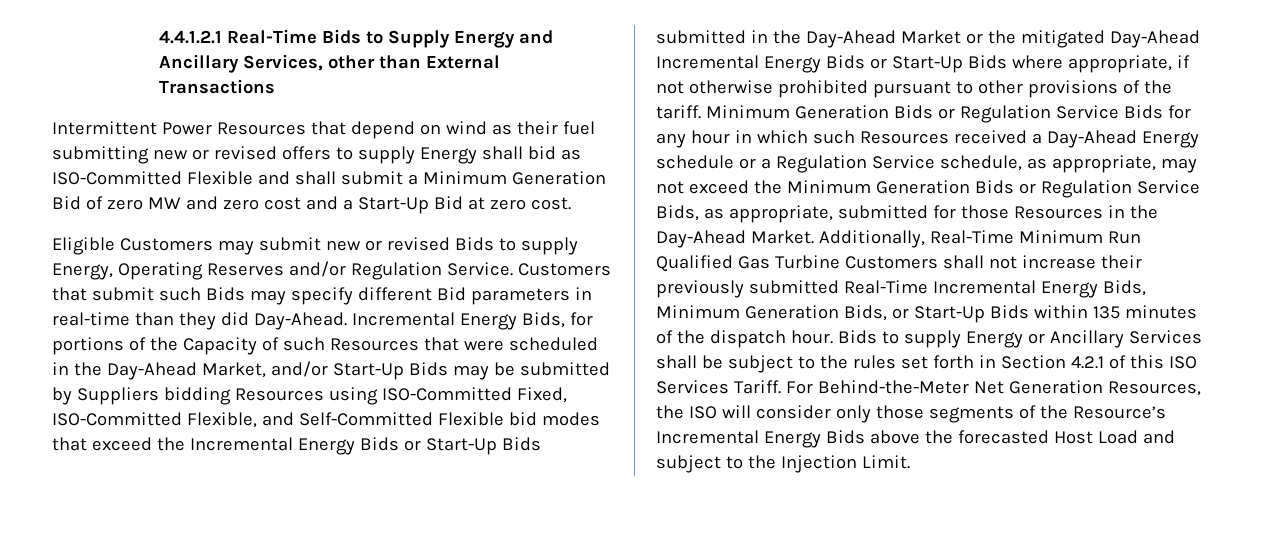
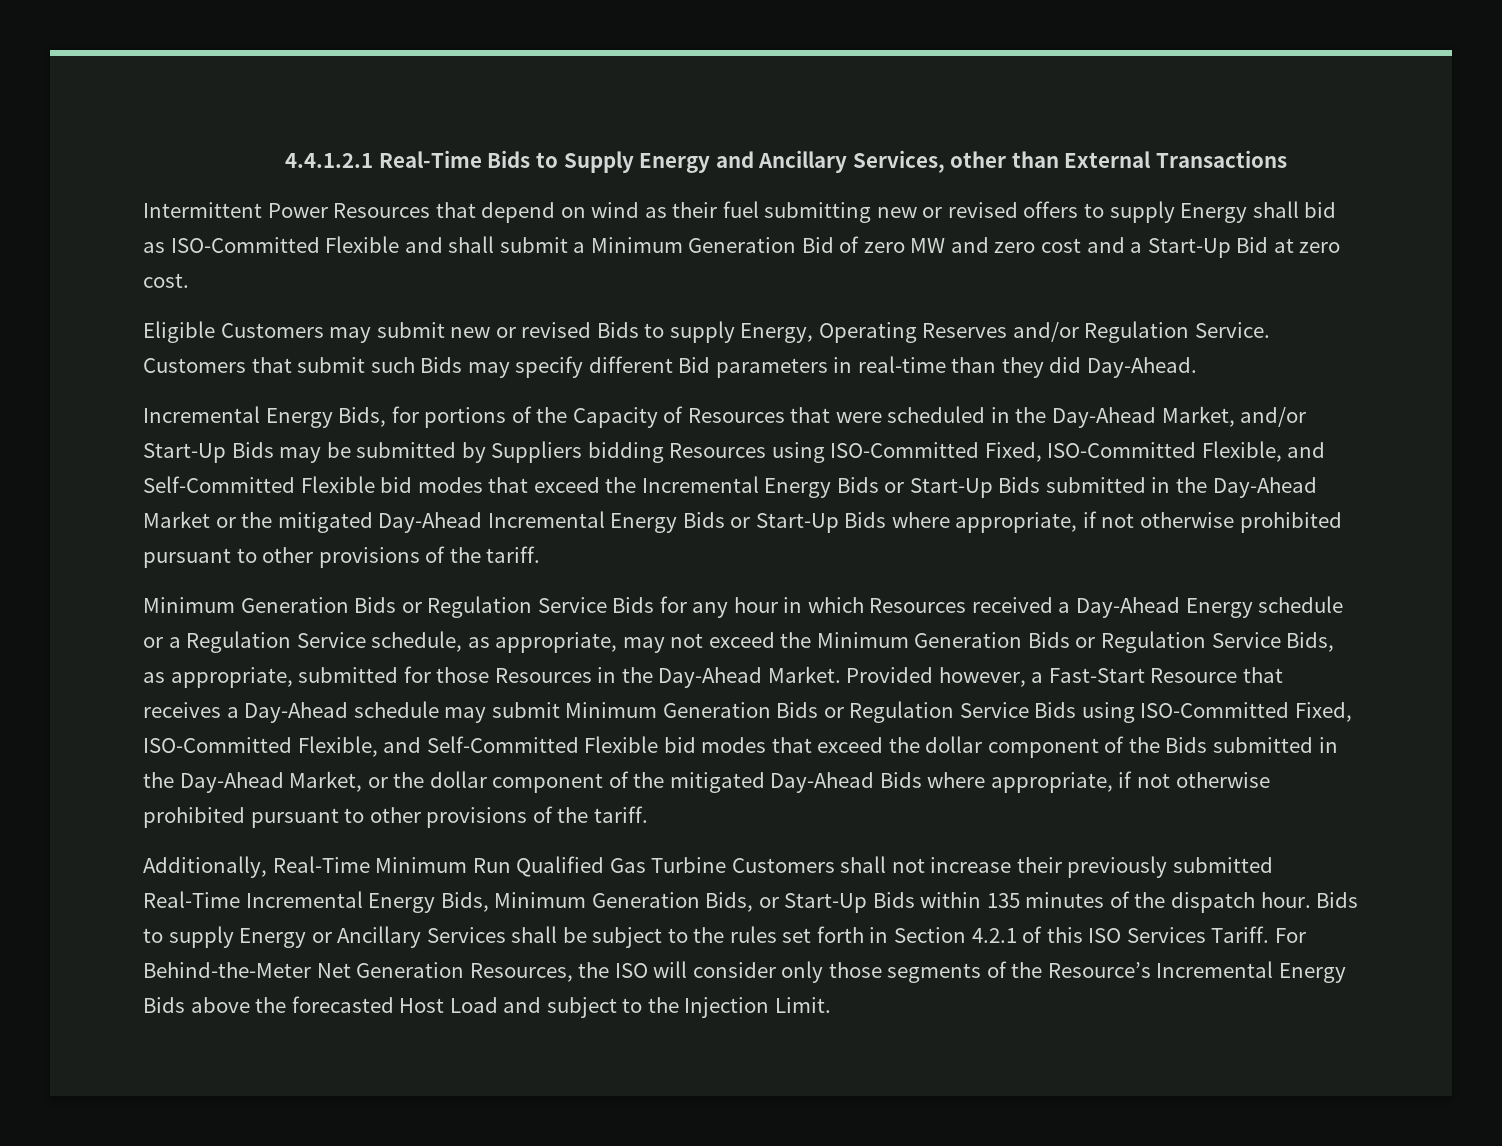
(347, 321) none -> (1198, 367) //
[282,337,325,351] such -> (684, 414) none
(701, 112) none -> (541, 554) //
[812,130,855,144] such -> (864, 605) none
(814, 237) none -> [846,667,1284,687] [143,701,1353,723] [143,736,1338,758] [143,771,1270,793] [143,806,648,828] Provided however, a Fast-Start Resource that receives a Day-Ahead schedule may submit Minimum Generation Bids or Regulation Service Bids using ISO-Committed Fixed, ISO-Committed Flexible, and Self-Committed Flexible bid modes that exceed the dollar component of the Bids submitted in the Day-Ahead Market, or the dollar component of the mitigated Day-Ahead Bids where appropriate, if not otherwise prohibited pursuant to other provisions of the tariff. //

